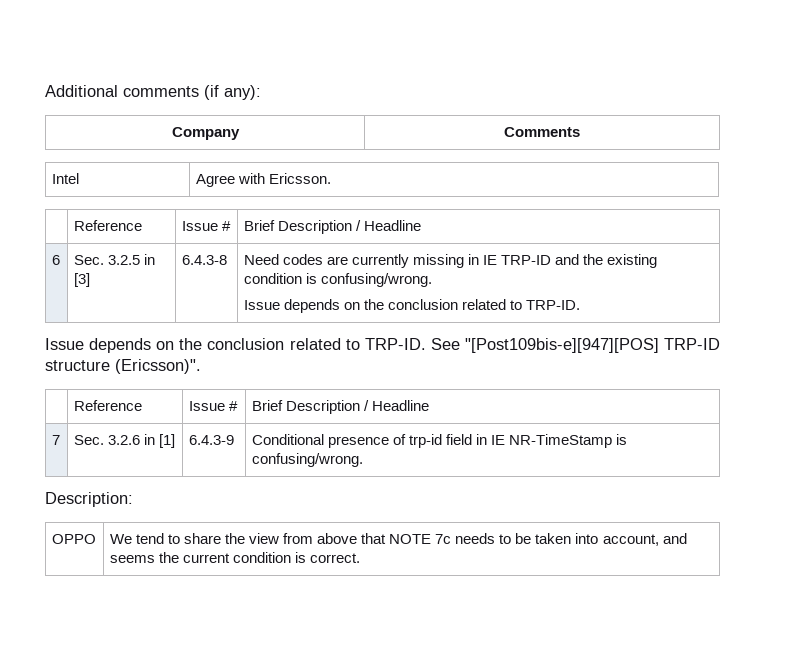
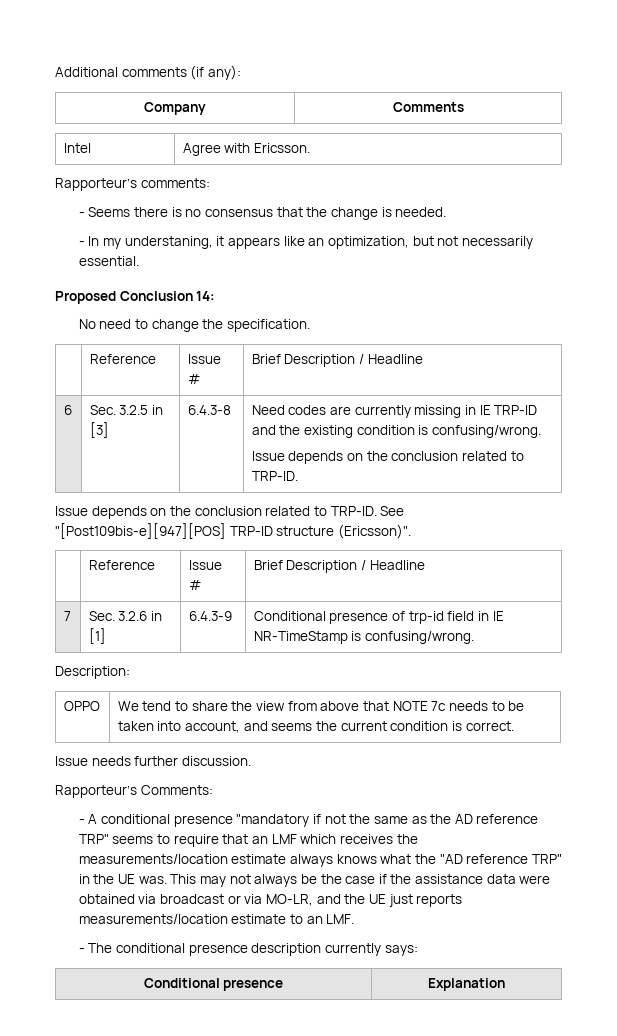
(331, 178) none -> [55,178,210,191] [78,207,447,220] [78,236,533,249] [78,256,139,266] [55,291,216,304] [78,319,310,332] // Rapporteur’s comments: // - Seems there is no consensus that the change is needed. // - In my understaning, it appears like an optimization, but not necessarily essential. // Proposed Conclusion 14: // No need to change the specification.
(360, 558) none -> [55,756,251,766] [55,785,213,798] [78,814,539,827] [78,834,418,847] [78,854,562,867] [78,874,551,887] [78,894,463,907] [78,914,355,924] [78,943,418,956] [143,978,284,991] [428,978,505,991] // Issue needs further discussion. // Rapporteur’s Comments: // - A conditional presence "mandatory if not the same as the AD reference TRP" seems to require that an LMF which receives the measurements/location estimate always knows what the "AD reference TRP" in the UE was. This may not always be the case if the assistance data were obtained via broadcast or via MO-LR, and the UE just reports measurements/location estimate to an LMF. // - The conditional presence description currently says: // Conditional presence | Explanation

